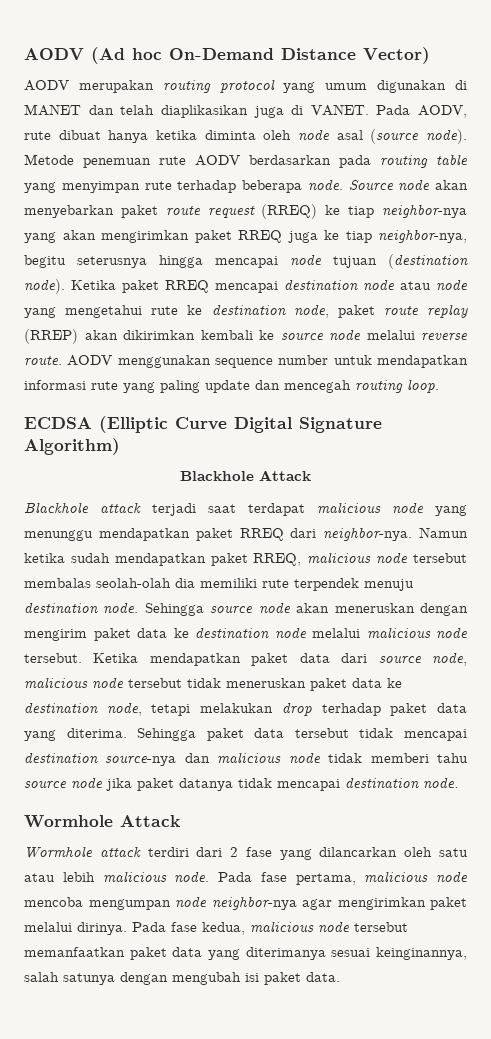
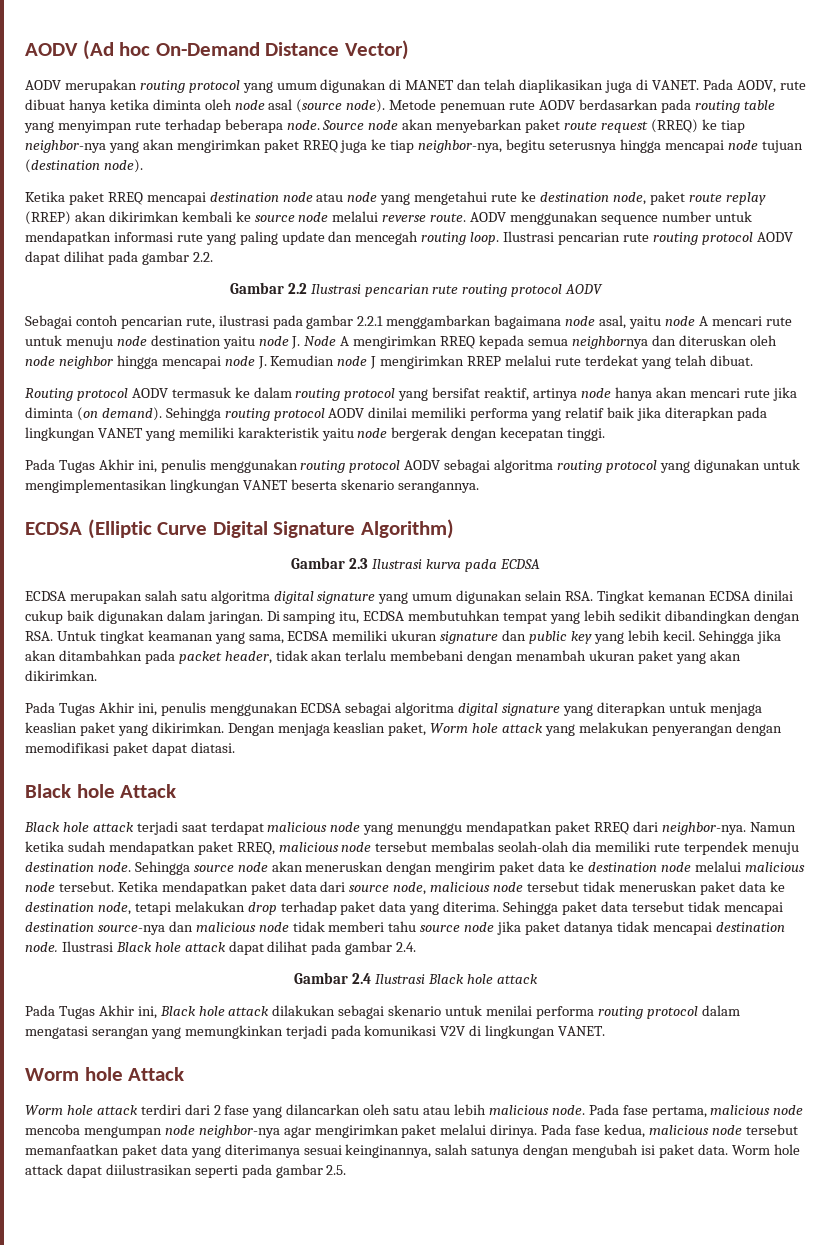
(65, 286) none -> (143, 166) //
(439, 386) none -> [503,231,793,245] [25,251,213,265] [229,282,604,297] [25,315,792,329] [25,335,777,349] [25,355,753,369] [25,387,797,401] [25,407,767,421] [25,427,606,441] [25,459,800,473] [25,479,479,493] Ilustrasi pencarian rute routing protocol AODV dapat dilihat pada gambar 2.2. // Gambar 2.2 Ilustrasi pencarian rute routing protocol AODV // Sebagai contoh pencarian rute, ilustrasi pada gambar 2.2.1 menggambarkan bagaimana node asal, yaitu node A mencari rute untuk menuju node destination yaitu node J. Node A mengirimkan RREQ kepada semua neighbornya dan diteruskan oleh node neighbor hingga mencapai node J. Kemudian node J mengirimkan RREP melalui rute terdekat yang telah dibuat. // Routing protocol AODV termasuk ke dalam routing protocol yang bersifat reaktif, artinya node hanya akan mencari rute jika diminta (on demand). Sehingga routing protocol AODV dinilai memiliki performa yang relatif baik jika diterapkan pada lingkungan VANET yang memiliki karakteristik yaitu node bergerak dengan kecepatan tinggi. // Pada Tugas Akhir ini, penulis menggunakan routing protocol AODV sebagai algoritma routing protocol yang digunakan untuk mengimplementasikan lingkungan VANET beserta skenario serangannya.
[180,470,311,481] [24,502,89,513] Blackhole Attack // Blackhole -> [291,557,540,572] [25,590,793,604] [25,610,800,624] [25,630,781,644] [25,650,741,664] [25,670,97,681] [25,702,762,716] [25,722,782,736] [25,742,235,756] [25,784,177,798] [24,822,89,832] Gambar 2.3 Ilustrasi kurva pada ECDSA // ECDSA merupakan salah satu algoritma digital signature yang umum digunakan selain RSA. Tingkat kemanan ECDSA dinilai cukup baik digunakan dalam jaringan. Di samping itu, ECDSA membutuhkan tempat yang lebih sedikit dibandingkan dengan RSA. Untuk tingkat keamanan yang sama, ECDSA memiliki ukuran signature dan public key yang lebih kecil. Sehingga jika akan ditambahkan pada packet header, tidak akan terlalu membebani dengan menambah ukuran paket yang akan dikirimkan. // Pada Tugas Akhir ini, penulis menggunakan ECDSA sebagai algoritma digital signature yang diterapkan untuk menjaga keaslian paket yang dikirimkan. Dengan menjaga keaslian paket, Worm hole attack yang melakukan penyerangan dengan memodifikasi paket dapat diatasi. // Black hole Attack // Black hole
[24,815,180,828] [24,846,93,858] // Wormhole Attack // Wormhole -> [61,941,417,955] [294,972,538,984] [25,1005,740,1019] [25,1025,606,1039] [25,1067,185,1081] [25,1105,93,1115] Ilustrasi Black hole attack dapat dilihat pada gambar 2.4. // Gambar 2.4 Ilustrasi Black hole attack // Pada Tugas Akhir ini, Black hole attack dilakukan sebagai skenario untuk menilai performa routing protocol dalam mengatasi serangan yang memungkinkan terjadi pada komunikasi V2V di lingkungan VANET. // Worm hole Attack // Worm hole
(340, 977) none -> [731,1144,800,1155] [25,1164,347,1178] Worm hole attack dapat diilustrasikan seperti pada gambar 2.5.

